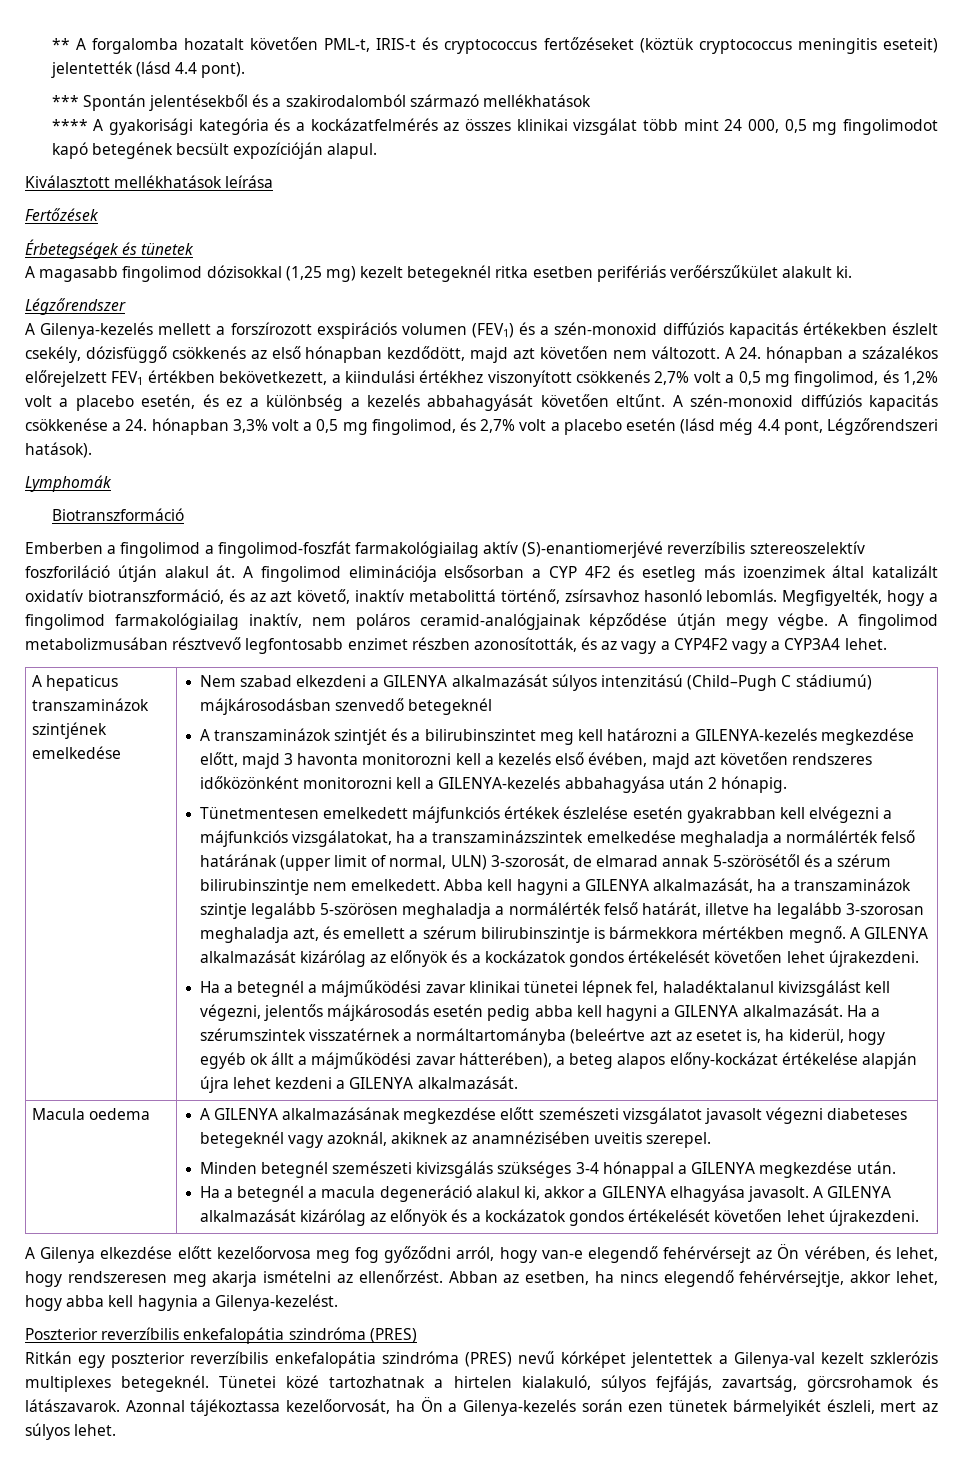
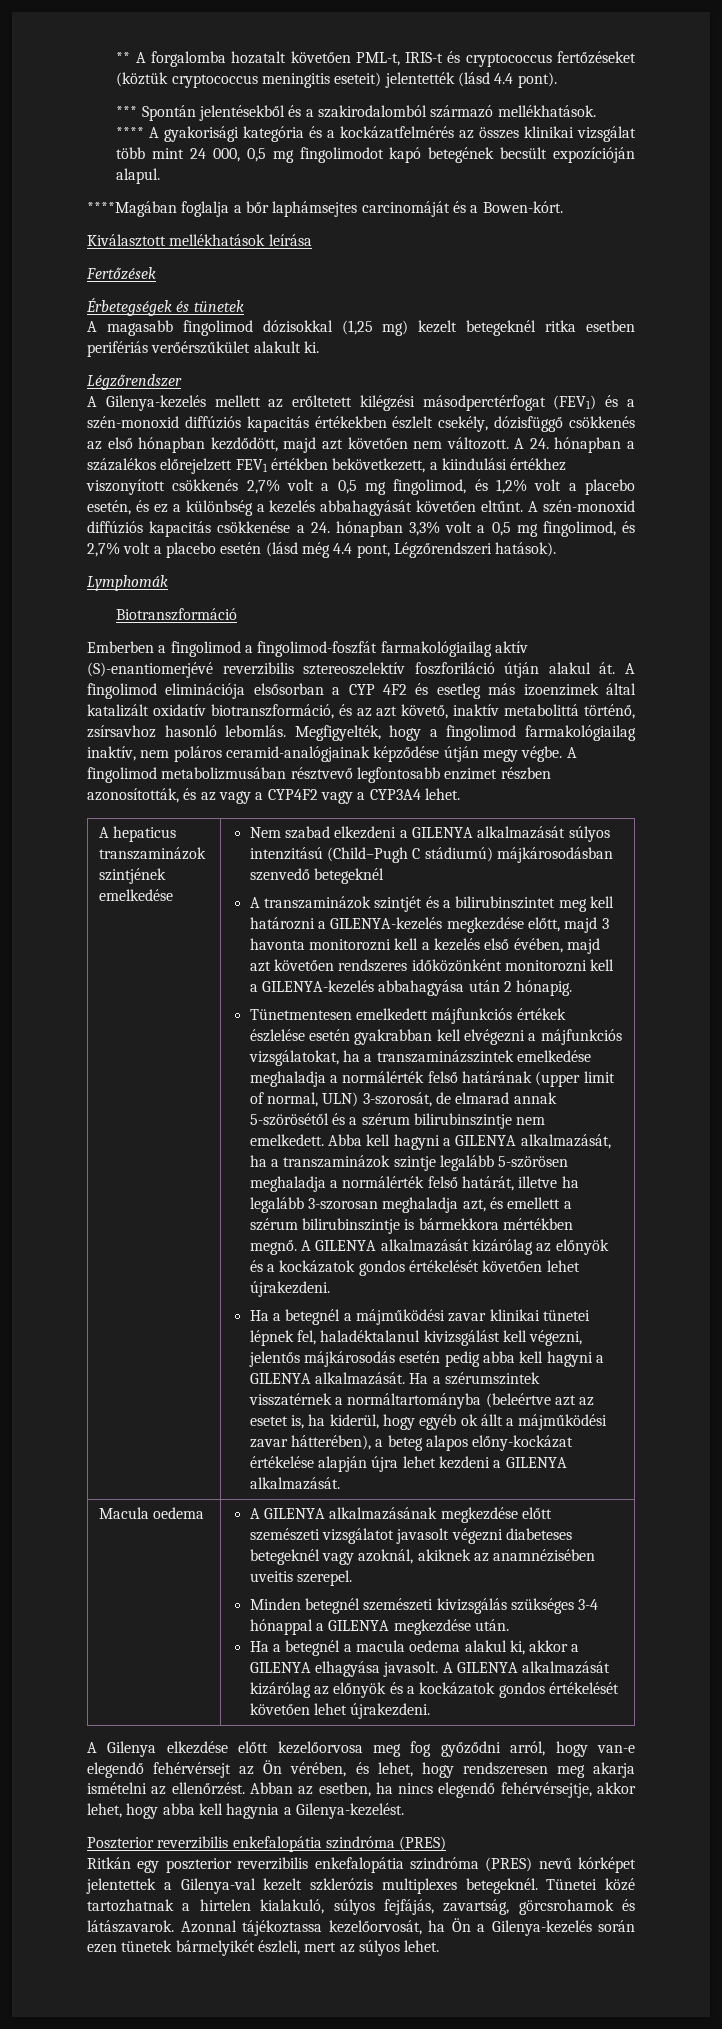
[482,94,591,107] mellékhatások -> [497,105,596,117] mellékhatások.
(378, 151) none -> [87,201,563,217] // ****Magában foglalja a bőr laphámsejtes carcinomáját és a Bowen-kórt.
[216,322,467,339] a forszírozott exspirációs volumen -> [268,395,546,411] az erőltetett kilégzési másodperctérfogat
[667,541,746,554] reverzíbilis -> [222,662,294,675] reverzibilis
[379,1185,472,1202] degeneráció -> [409,1640,461,1652] oedema
[101,1327,180,1340] reverzíbilis -> [157,1836,229,1849] reverzibilis
[190,1351,269,1364] reverzíbilis -> [237,1857,309,1870] reverzibilis

